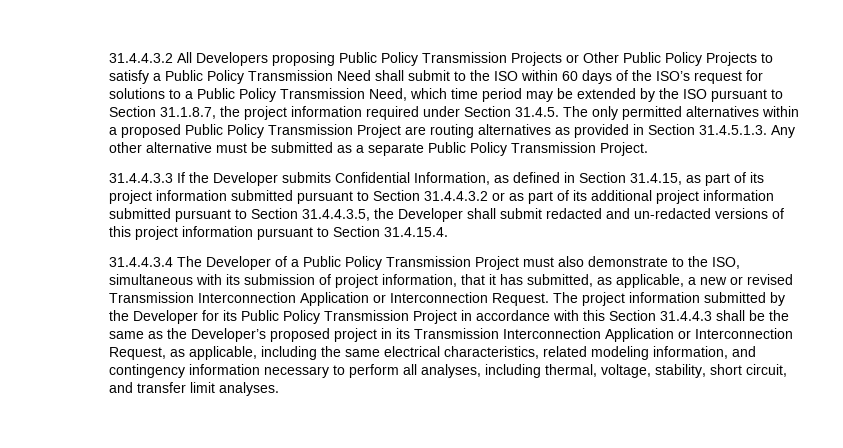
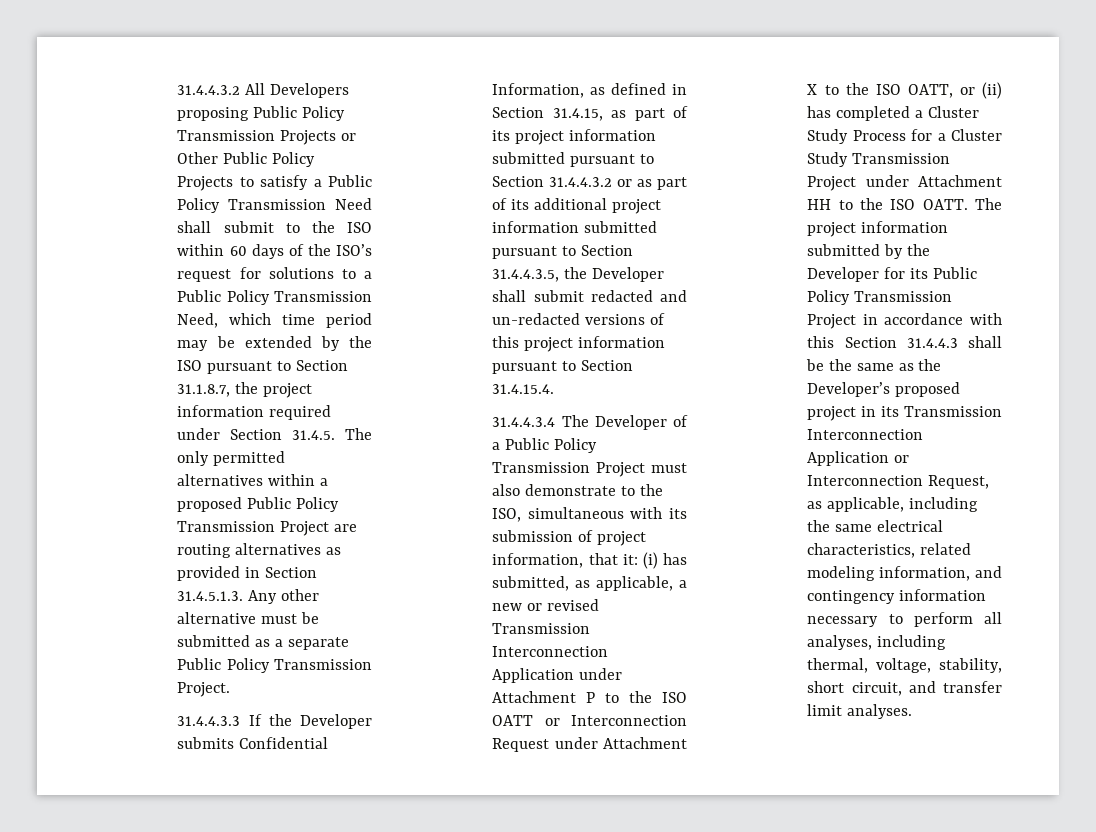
[489,274,497,285] it -> [622,552,658,569] it: (i)
[373,292,550,306] or Interconnection Request. -> [579,668,623,680] [492,691,687,703] [492,715,687,726] [492,737,687,752] [807,82,1002,99] [807,106,979,121] [807,129,1002,144] [807,152,951,167] [807,175,1002,191] [807,198,968,210] under Attachment P to the ISO OATT or Interconnection Request under Attachment X to the ISO OATT, or (ii) has completed a Cluster Study Process for a Cluster Study Transmission Project under Attachment HH to the ISO OATT.

